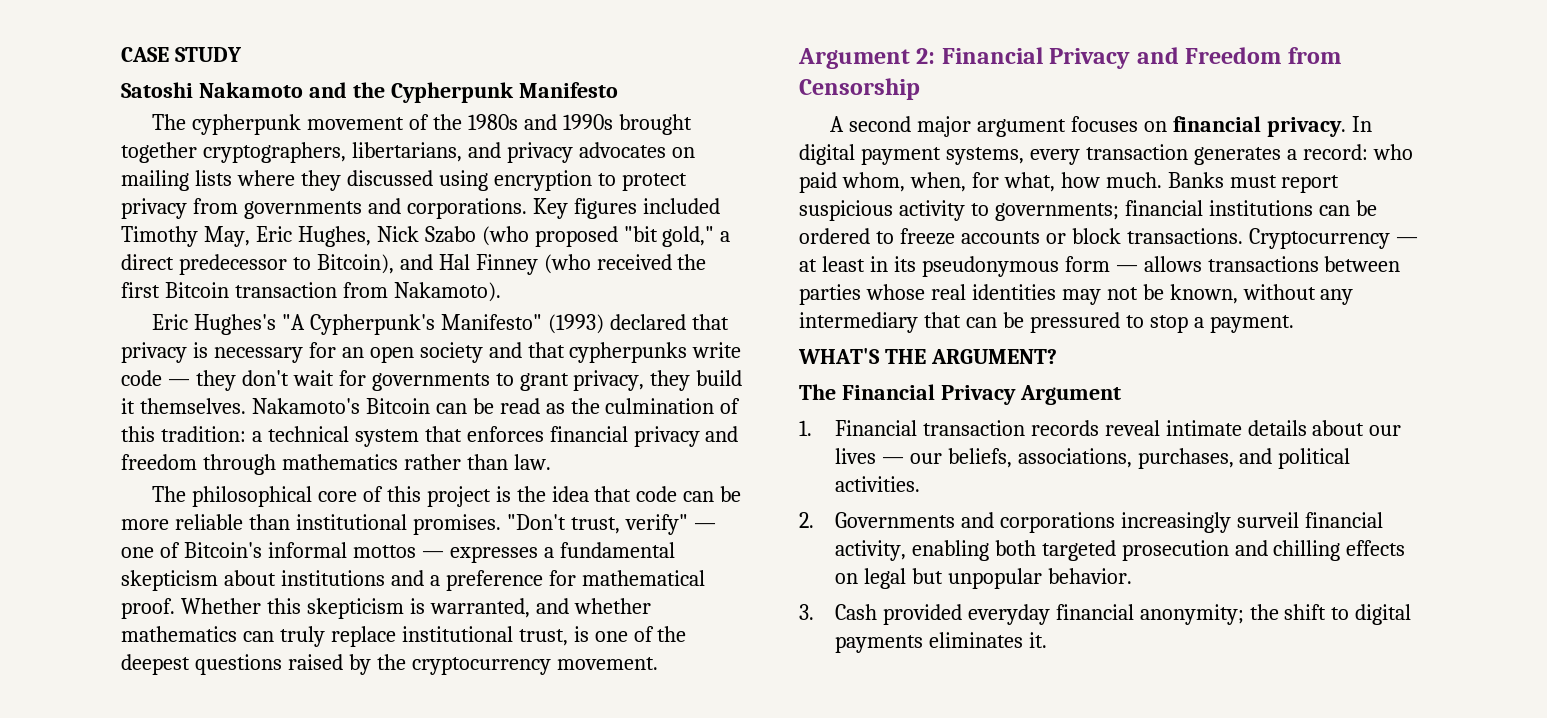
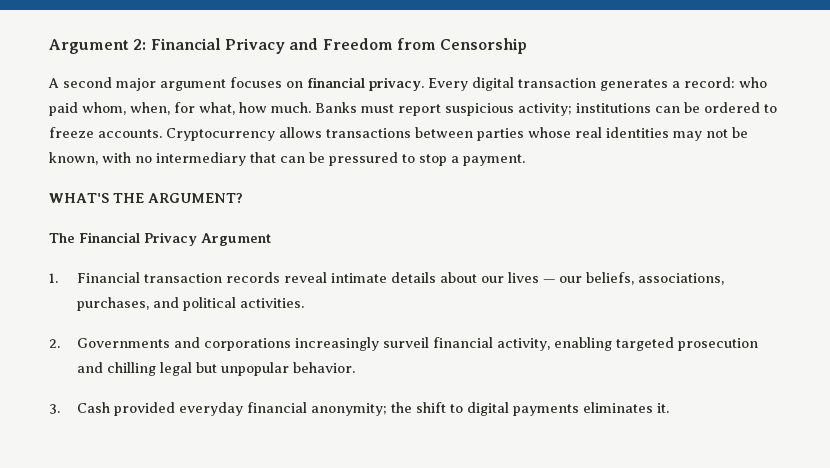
[121,47,242,62] [121,82,618,103] [152,114,692,135] [121,142,695,163] [121,170,687,191] [121,198,720,219] [121,226,731,247] [121,254,707,275] [121,282,501,302] [152,314,729,335] [121,342,742,363] [121,370,743,391] [121,398,741,414] [121,426,739,447] [121,454,551,475] [152,486,742,507] [121,514,716,535] [121,542,675,563] [121,570,705,591] [121,598,651,619] [121,626,687,647] [121,654,658,675] CASE STUDY // Satoshi Nakamoto and the Cypherpunk Manifesto // The cypherpunk movement of the 1980s and 1990s brought together cryptographers, libertarians, and privacy advocates on mailing lists where they discussed using encryption to protect privacy from governments and corporations. Key figures included Timothy May, Eric Hughes, Nick Szabo (who proposed "bit gold," a direct predecessor to Bitcoin), and Hal Finney (who received the first Bitcoin transaction from Nakamoto). // Eric Hughes's "A Cypherpunk's Manifesto" (1993) declared that privacy is necessary for an open society and that cypherpunks write code — they don't wait for governments to grant privacy, they build it themselves. Nakamoto's Bitcoin can be read as the culmination of this tradition: a technical system that enforces financial privacy and freedom through mathematics rather than law. // The philosophical core of this project is the idea that code can be more reliable than institutional promises. "Don't trust, verify" — one of Bitcoin's informal mottos — expresses a fundamental skepticism about institutions and a preference for mathematical proof. Whether this skepticism is warranted, and whether mathematics can truly replace institutional trust, is one of the deepest questions raised by the cryptocurrency movement. // -> (49, 46) none
[1351,116,1372,132] [799,144,1080,165] In digital payment systems, every -> [428,77,514,91] Every digital
[898,200,1203,221] activity to governments; financial -> [518,103,572,116] activity;
[960,228,1418,249] [799,256,1138,277] accounts or block transactions. Cryptocurrency — at least in its pseudonymous form — -> [98,128,275,141] accounts. Cryptocurrency
[1242,284,1354,305] without any -> [102,152,152,163] with no
[994,540,1036,556] both -> (612, 344) none
[1346,540,1406,556] [834,573,858,584] effects on -> (156, 369) none

